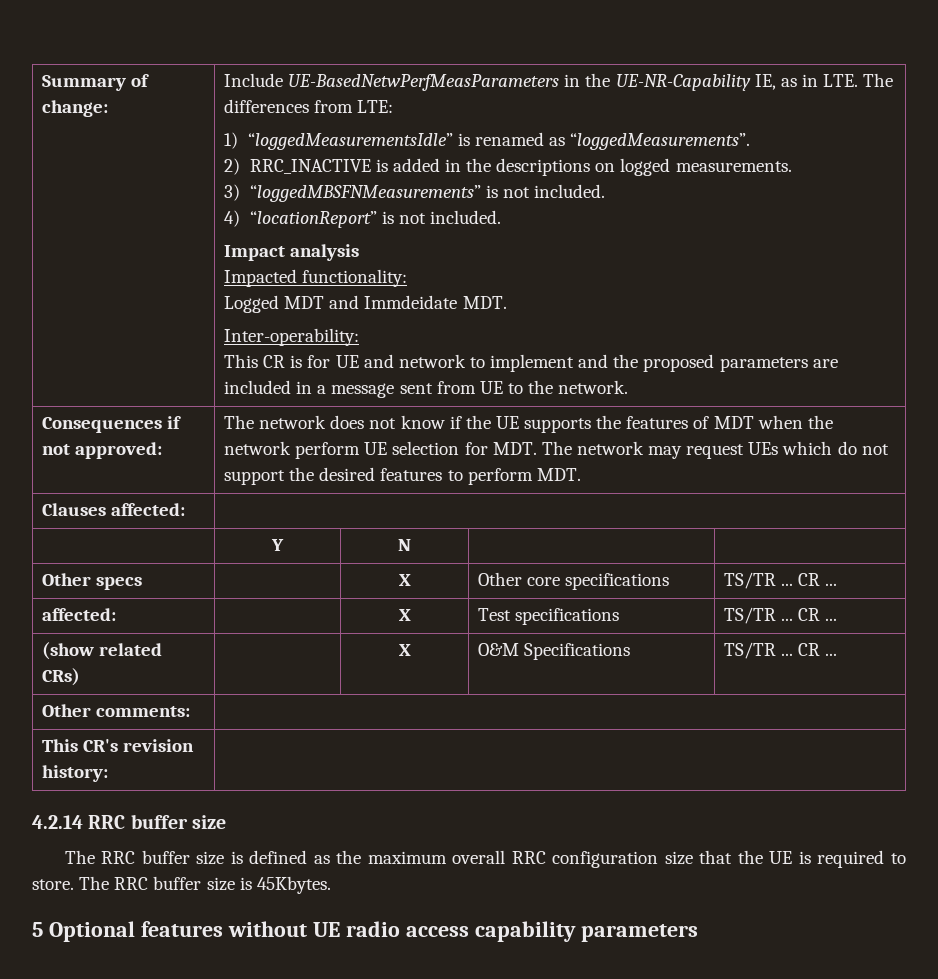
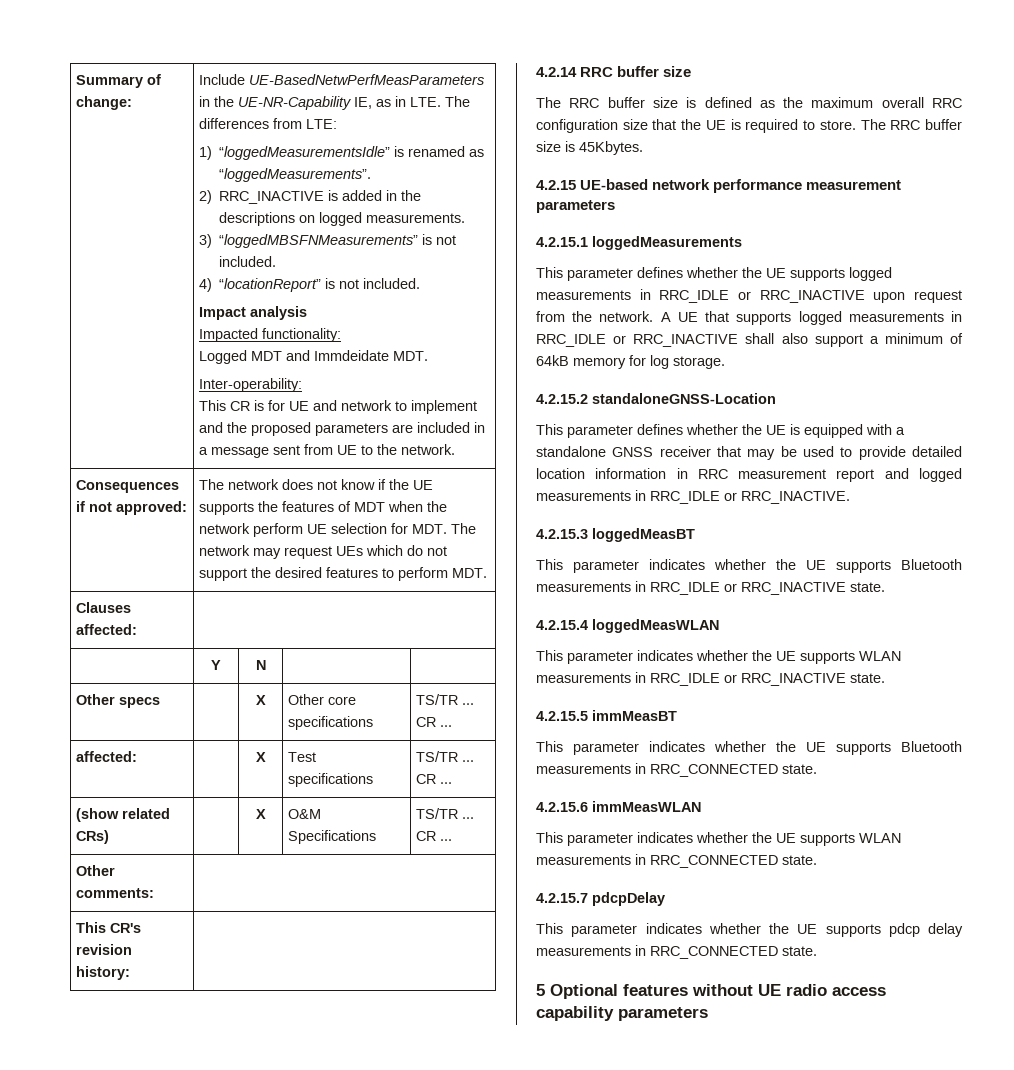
(331, 885) none -> [536,179,902,193] [536,200,615,213] [536,236,742,250] [536,267,892,281] [536,289,962,303] [536,311,962,325] [536,333,963,347] [536,355,725,369] [536,393,776,404] [536,424,905,438] [536,446,962,460] [536,468,962,482] [536,490,850,504] [536,528,695,542] [536,559,962,573] [536,581,885,595] [536,619,719,633] [536,650,901,664] [536,672,885,686] [536,710,677,721] [536,741,962,755] [536,763,817,777] [536,801,701,812] [536,832,901,846] [536,854,817,868] [536,892,665,906] [536,923,963,937] [536,945,817,959] // 4.2.15 UE-based network performance measurement parameters // 4.2.15.1 loggedMeasurements // This parameter defines whether the UE supports logged measurements in RRC_IDLE or RRC_INACTIVE upon request from the network. A UE that supports logged measurements in RRC_IDLE or RRC_INACTIVE shall also support a minimum of 64kB memory for log storage. // 4.2.15.2 standaloneGNSS-Location // This parameter defines whether the UE is equipped with a standalone GNSS receiver that may be used to provide detailed location information in RRC measurement report and logged measurements in RRC_IDLE or RRC_INACTIVE. // 4.2.15.3 loggedMeasBT // This parameter indicates whether the UE supports Bluetooth measurements in RRC_IDLE or RRC_INACTIVE state. // 4.2.15.4 loggedMeasWLAN // This parameter indicates whether the UE supports WLAN measurements in RRC_IDLE or RRC_INACTIVE state. // 4.2.15.5 immMeasBT // This parameter indicates whether the UE supports Bluetooth measurements in RRC_CONNECTED state. // 4.2.15.6 immMeasWLAN // This parameter indicates whether the UE supports WLAN measurements in RRC_CONNECTED state. // 4.2.15.7 pdcpDelay // This parameter indicates whether the UE supports pdcp delay measurements in RRC_CONNECTED state.

